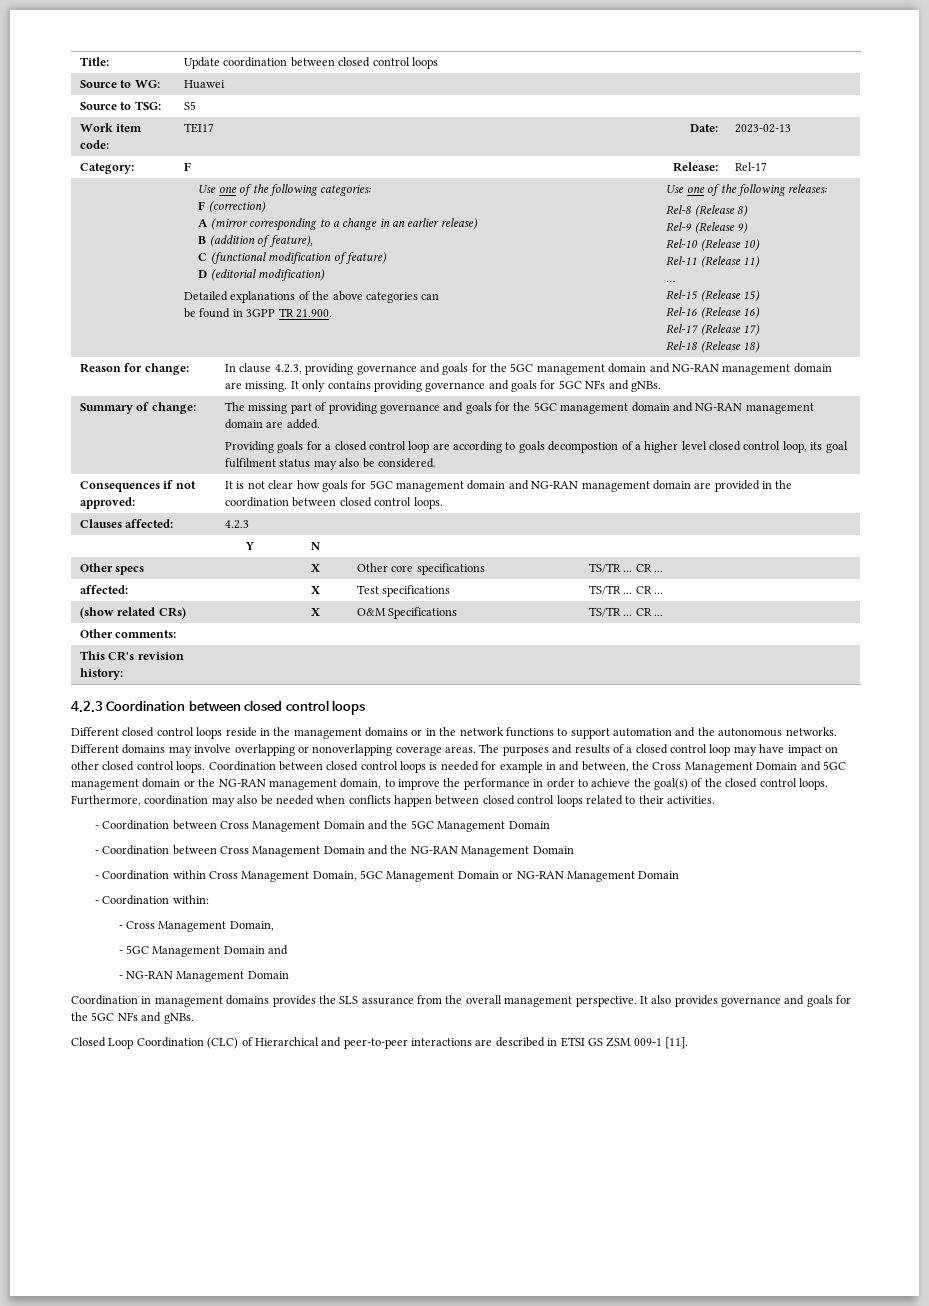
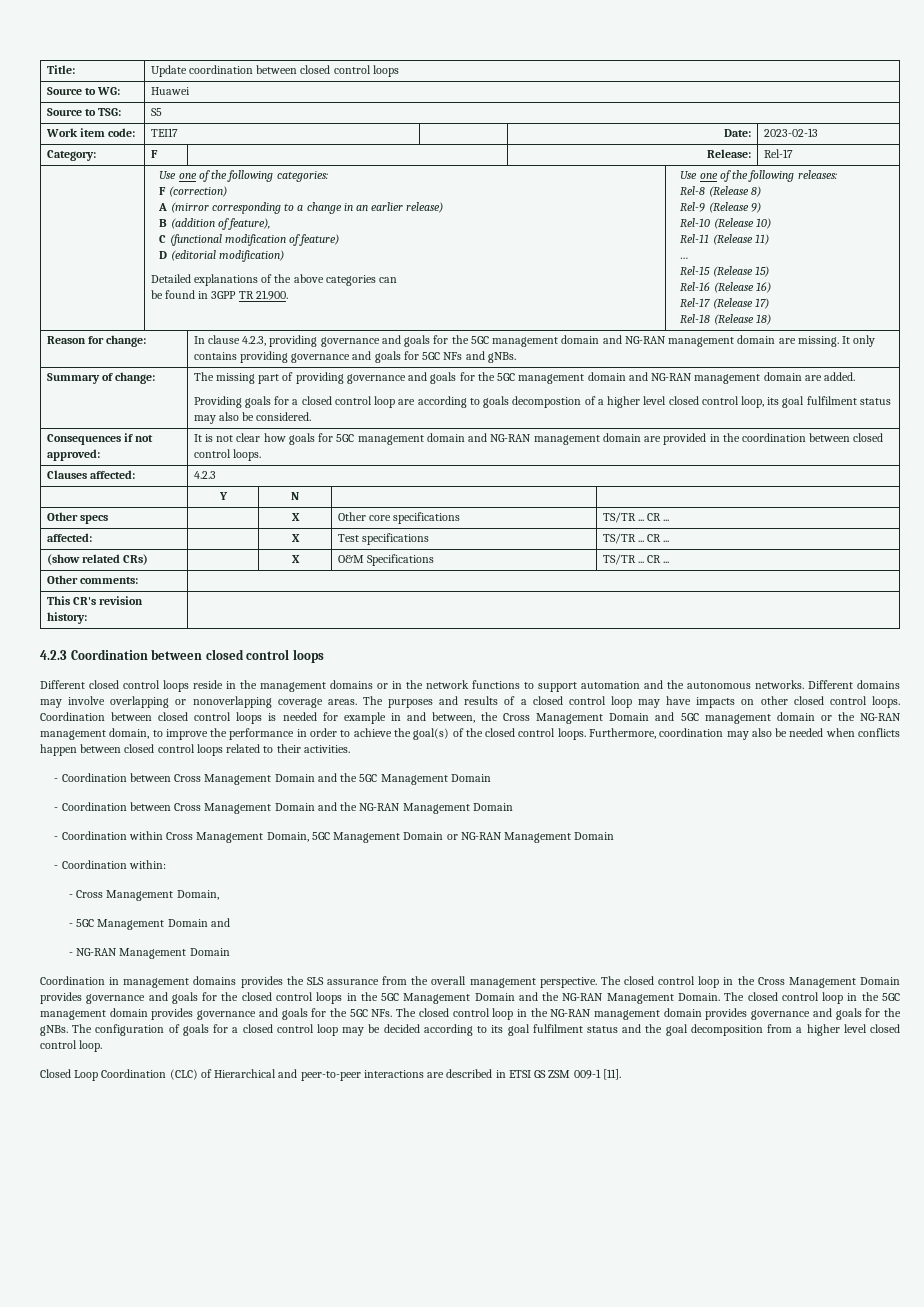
[787,745,822,756] impact -> [696,697,736,708] impacts
[639,995,672,1004] It also -> [600,976,900,988] [40,992,900,1004] [40,1008,148,1020] The closed control loop in the Cross Management Domain provides governance and goals for the closed control loops in the 5GC Management Domain and the NG-RAN Management Domain. The closed control loop in the 5GC management domain
[117,1012,194,1024] NFs and gNBs. -> [371,1008,902,1020] [40,1024,900,1036] [40,1040,103,1052] NFs. The closed control loop in the NG-RAN management domain provides governance and goals for the gNBs. The configuration of goals for a closed control loop may be decided according to its goal fulfilment status and the goal decomposition from a higher level closed control loop.

